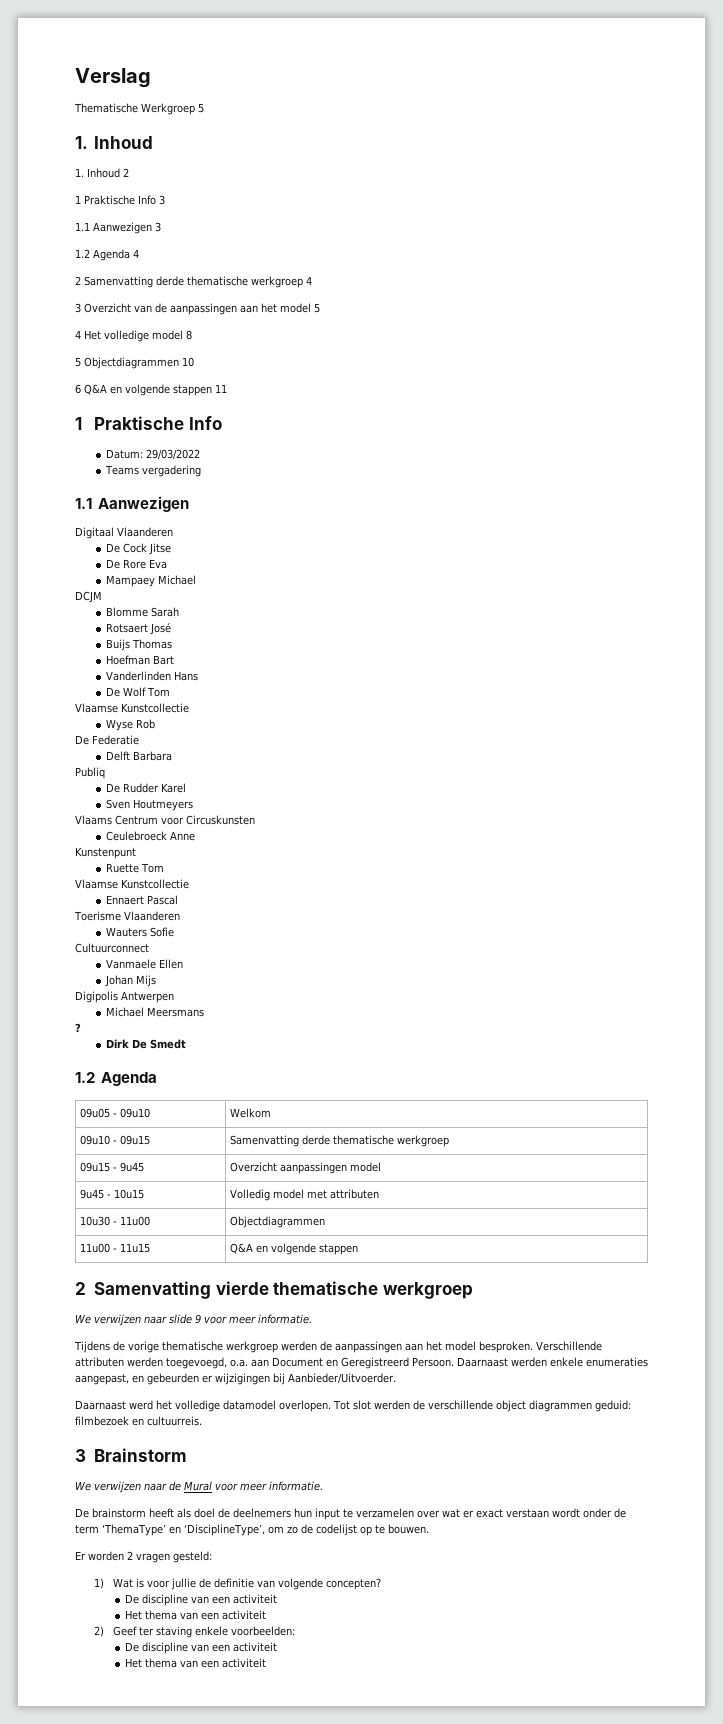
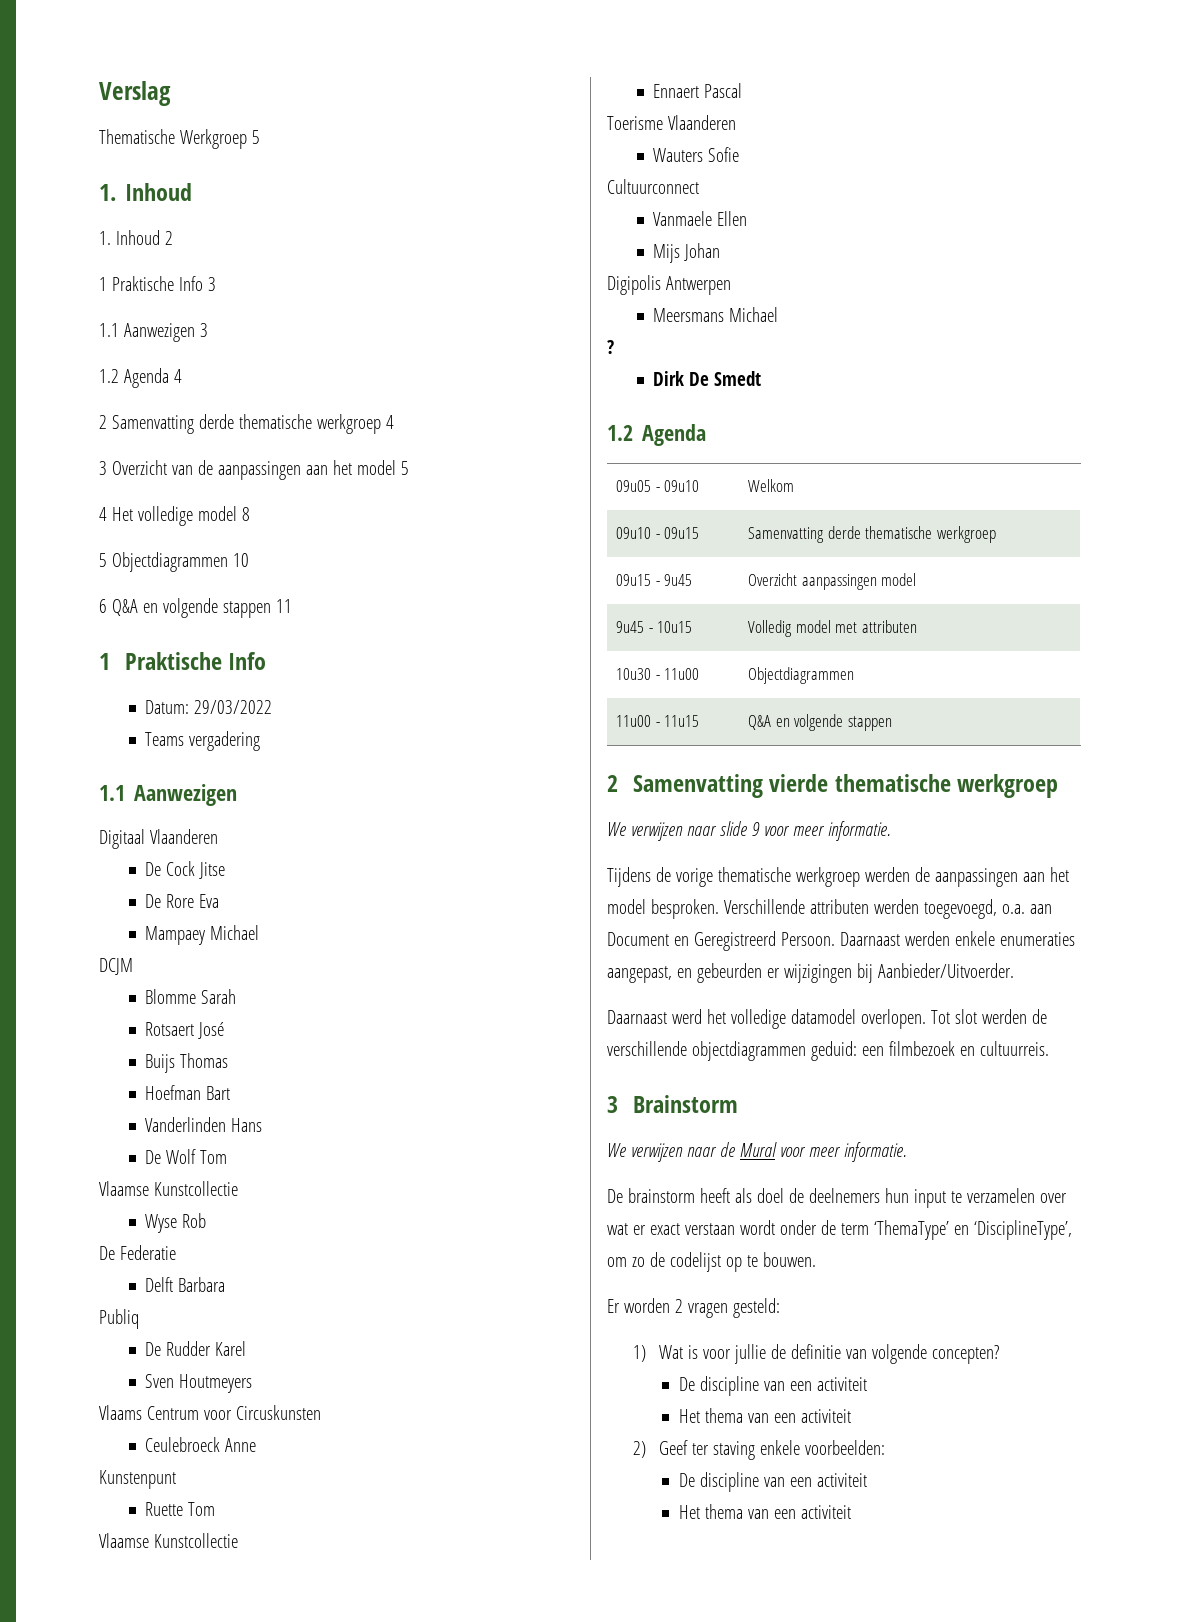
(184, 964) none -> [653,244,681,263] Mijs
[136,975,157,987] Mijs -> (721, 252) none
[106,1007,205,1017] Michael Meersmans -> [653,307,779,322] Meersmans Michael
[495,1400,631,1412] object diagrammen geduid: -> [691,1041,884,1061] objectdiagrammen geduid: een

